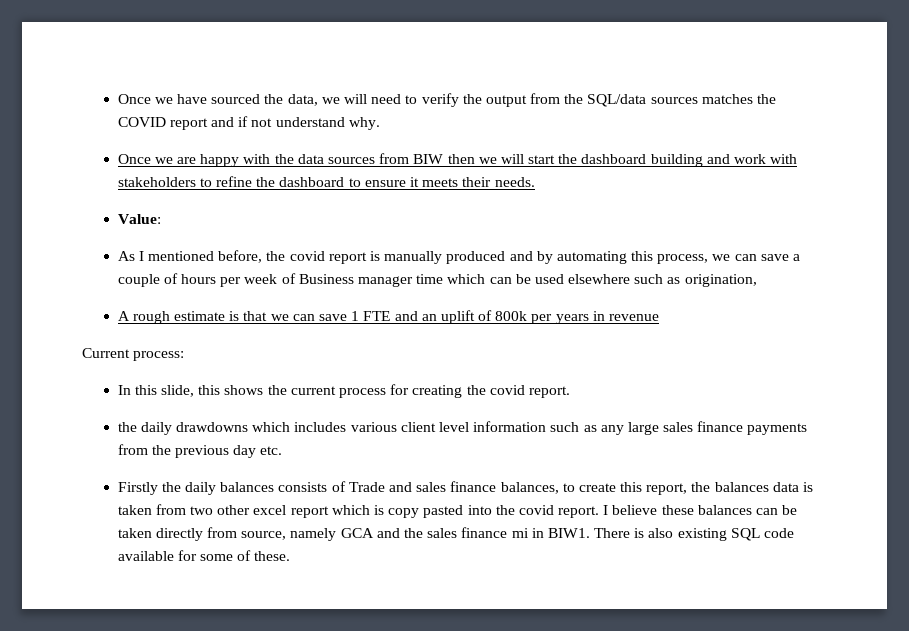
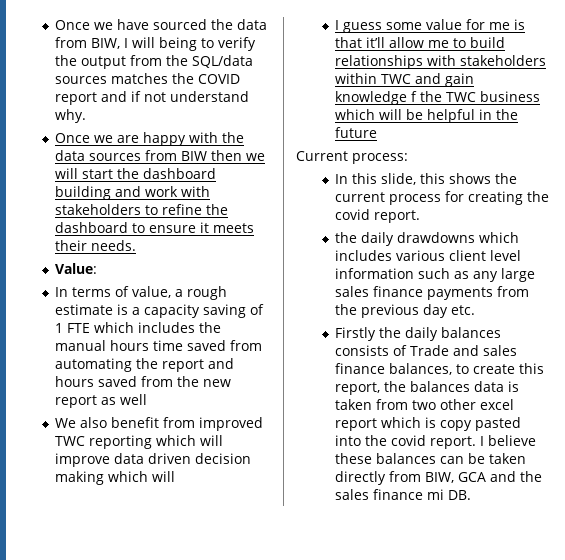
[287,94,402,106] data, we will need -> [236,19,267,30] [54,37,197,51] data from BIW, I will being
[117,250,800,264] [117,273,757,287] [117,310,659,324] As I mentioned before, the covid report is manually produced and by automating this process, we can save a couple of hours per week of Business manager time which can be used elsewhere such as origination, // A rough estimate is that we can save 1 FTE and an uplift of 800k per years in revenue -> [54,286,227,300] [54,304,264,318] [54,322,221,333] [54,340,262,351] [54,358,234,372] [54,376,231,387] [54,394,147,408] [54,417,263,431] [54,435,223,449] [54,453,251,467] [54,471,175,485] [334,19,525,33] [334,37,505,48] [334,55,546,69] [334,73,474,87] [334,91,540,105] [334,109,518,123] [334,127,377,138] In terms of value, a rough estimate is a capacity saving of 1 FTE which includes the manual hours time saved from automating the report and hours saved from the new report as well // We also benefit from improved TWC reporting which will improve data driven decision making which will // I guess some value for me is that it’ll allow me to build relationships with stakeholders within TWC and gain knowledge f the TWC business which will be helpful in the future
[241,528,337,541] source, namely -> [424,472,454,483] BIW,
[531,528,794,541] [117,550,291,561] in BIW1. There is also existing SQL code available for some of these. -> [447,490,471,500] DB.

